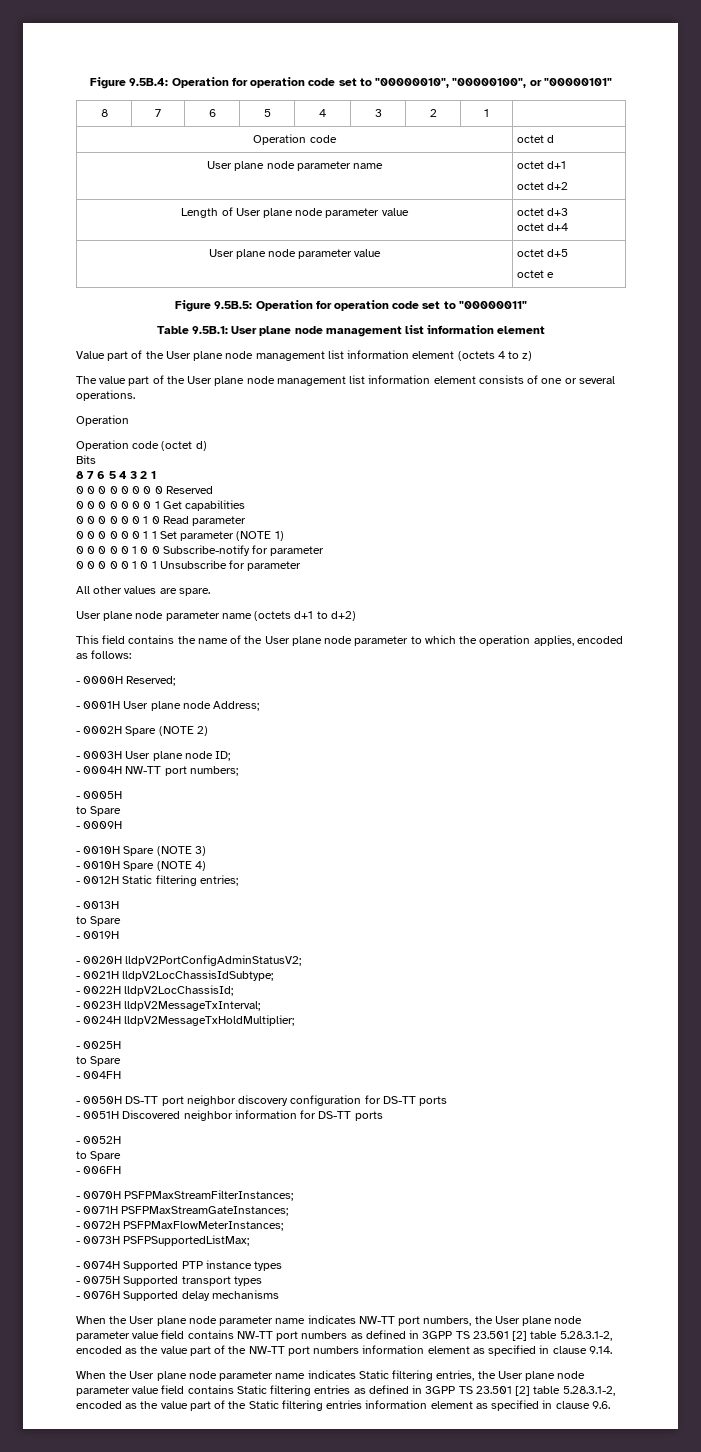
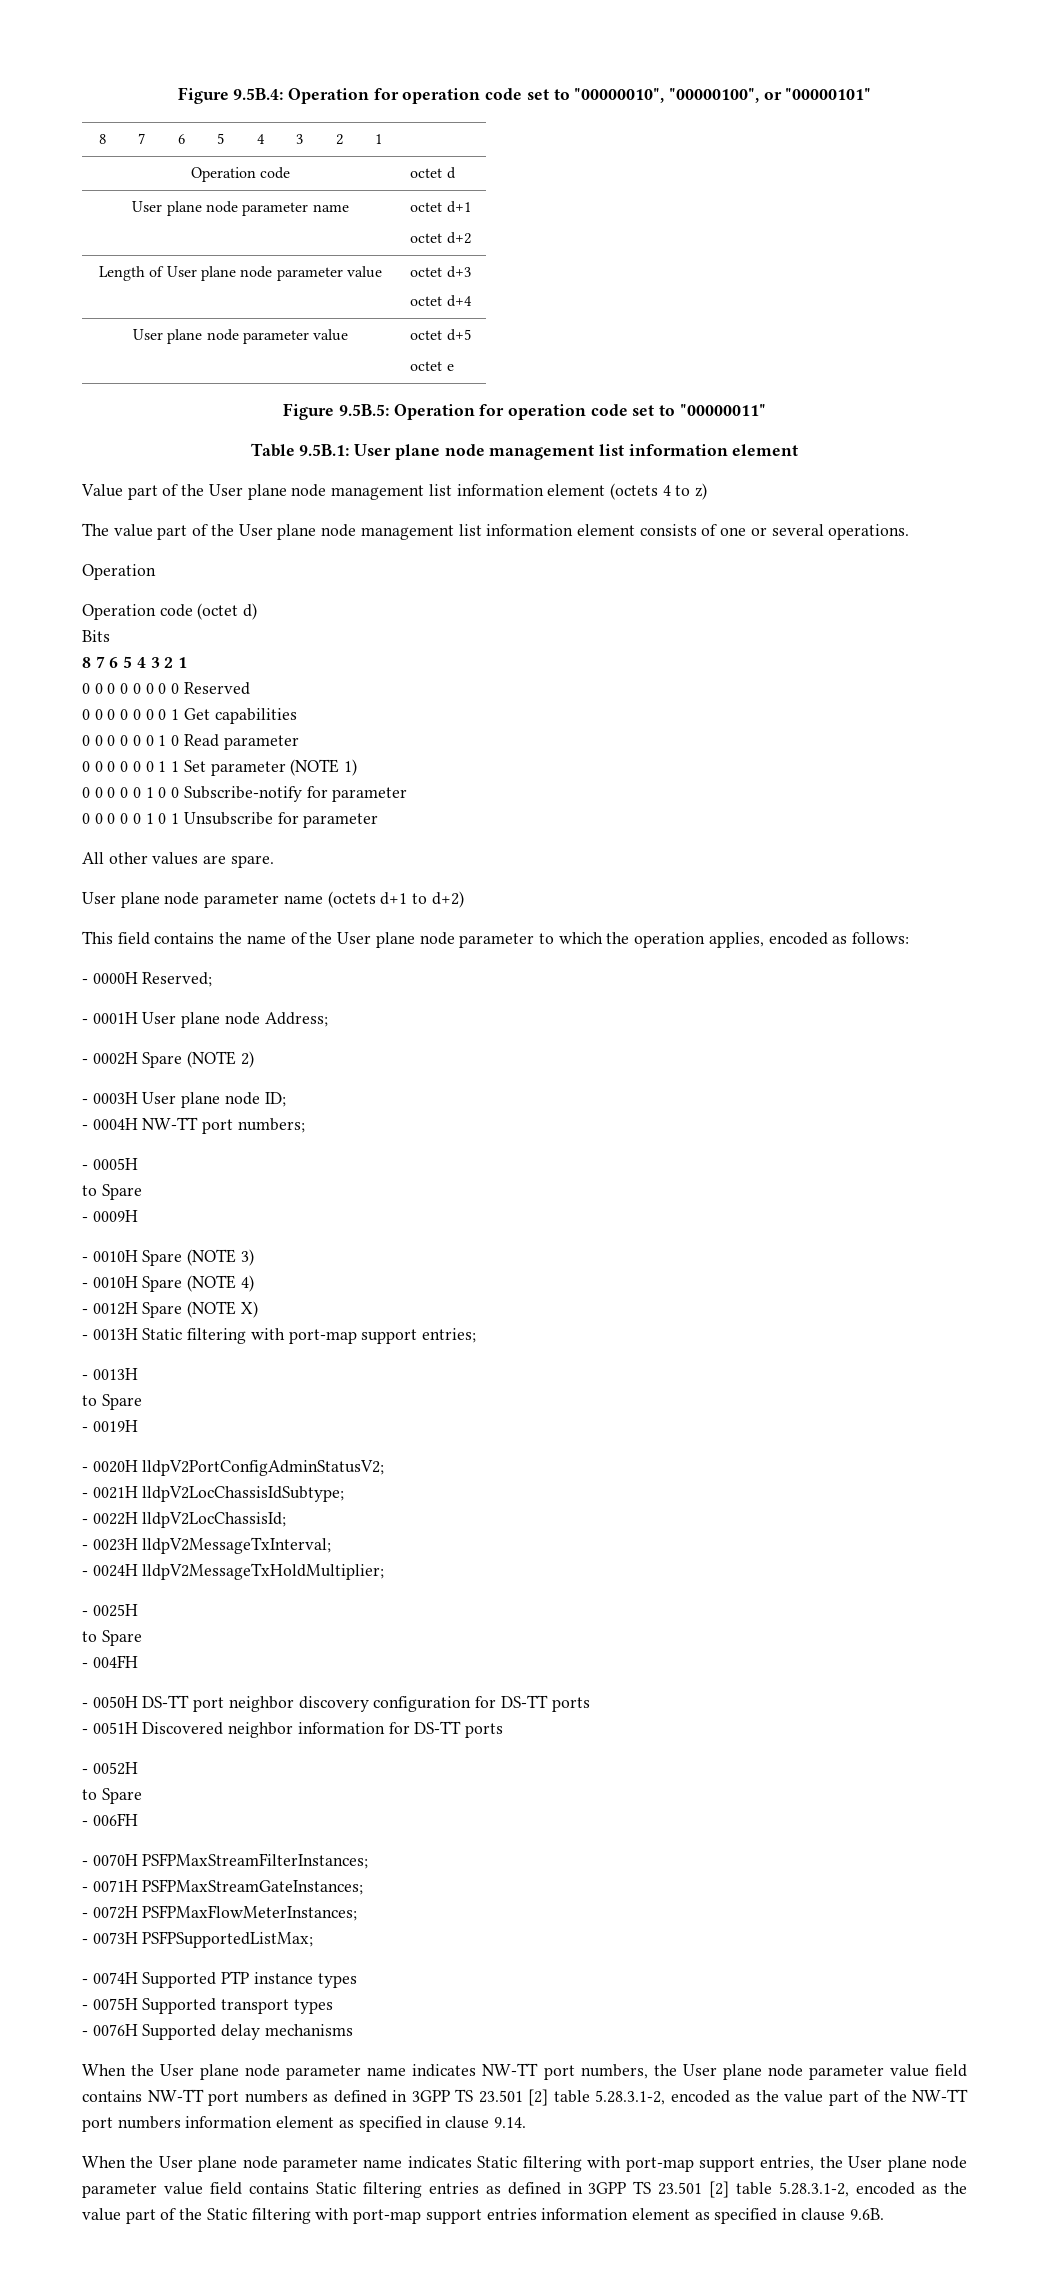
[122,875,197,886] Static filtering -> [142,1301,258,1318] [82,1328,418,1344] Spare (NOTE X) // - 0013H Static filtering with port-map support
(434, 1375) none -> [587,2156,755,2172] with port-map support
(323, 1405) none -> [315,2208,482,2224] with port-map support
[591,1401,610,1409] 9.6. -> [849,2208,884,2220] 9.6B.

